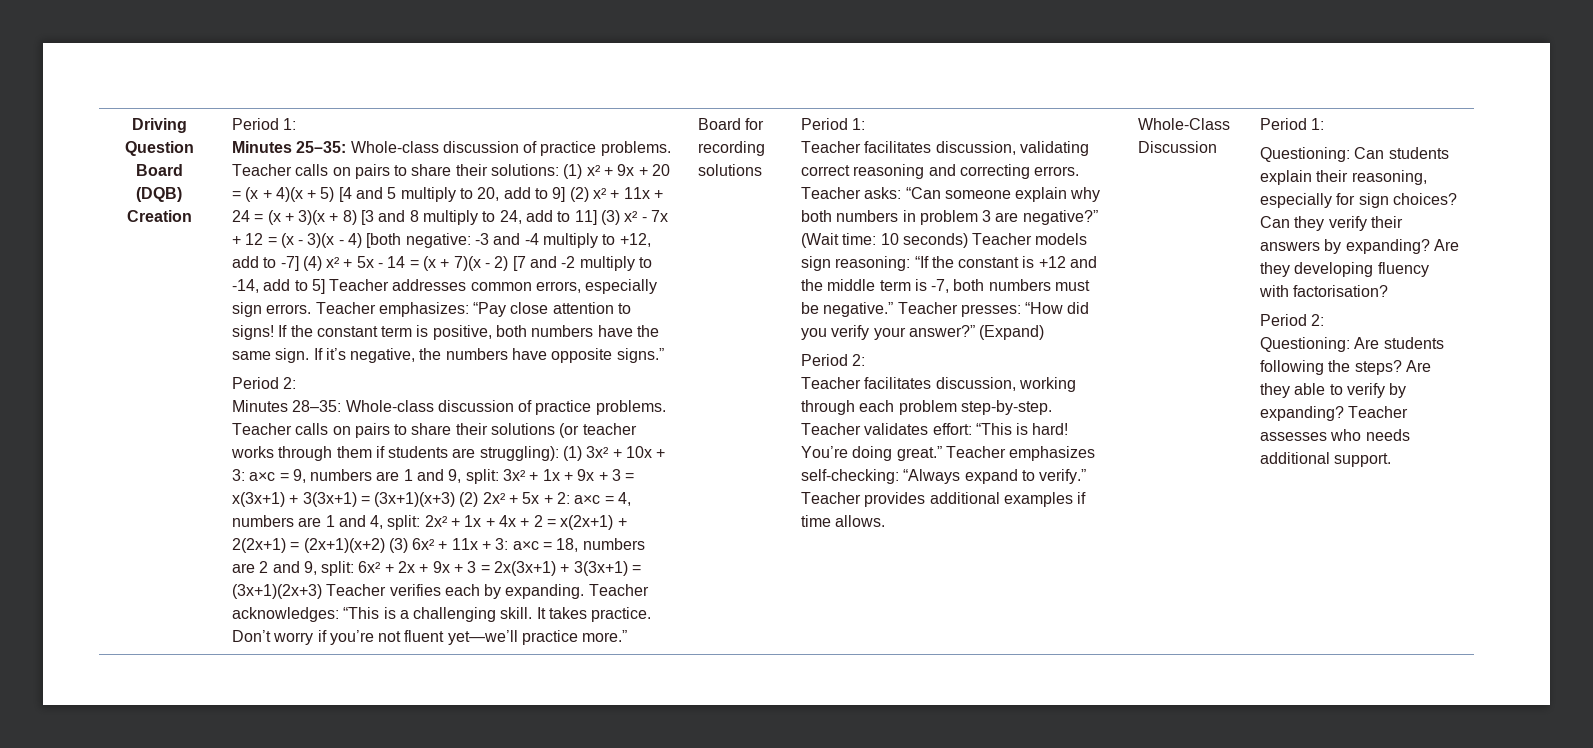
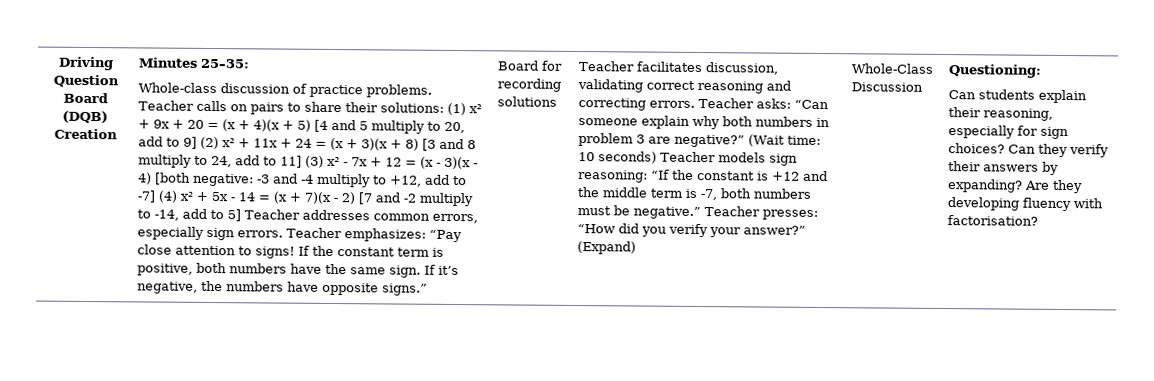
[231,118,297,130] Period 1: // -> (118, 134) none
(347, 147) none -> (251, 63) //
[231,377,297,389] [231,400,666,415] [231,423,637,438] [230,446,666,461] [231,469,635,484] [231,492,632,507] [231,515,627,530] [231,538,645,553] [231,561,642,576] [231,584,649,599] [231,607,652,622] [231,630,628,645] // Period 2: // Minutes 28–35: Whole-class discussion of practice problems. Teacher calls on pairs to share their solutions (or teacher works through them if students are struggling): (1) 3x² + 10x + 3: a×c = 9, numbers are 1 and 9, split: 3x² + 1x + 9x + 3 = x(3x+1) + 3(3x+1) = (3x+1)(x+3) (2) 2x² + 5x + 2: a×c = 4, numbers are 1 and 4, split: 2x² + 1x + 4x + 2 = x(2x+1) + 2(2x+1) = (2x+1)(x+2) (3) 6x² + 11x + 3: a×c = 18, numbers are 2 and 9, split: 6x² + 2x + 9x + 3 = 2x(3x+1) + 3(3x+1) = (3x+1)(2x+3) Teacher verifies each by expanding. Teacher acknowledges: “This is a challenging skill. It takes practice. Don’t worry if you’re not fluent yet—we’ll practice more.” -> (429, 289) none
[800,118,866,130] Period 1: // -> (558, 101) none
[800,354,866,366] [800,377,1076,392] [800,400,1052,415] [800,423,1069,435] [800,446,1096,461] [800,469,1087,484] [800,492,1087,507] [800,515,886,527] // Period 2: // Teacher facilitates discussion, working through each problem step-by-step. Teacher validates effort: “This is hard! You’re doing great.” Teacher emphasizes self-checking: “Always expand to verify.” Teacher provides additional examples if time allows. -> (637, 248) none
[1259,118,1325,130] [1259,147,1350,162] Period 1: // Questioning: -> [948,64,1043,78] Questioning: //
[1259,314,1325,326] [1259,337,1444,352] [1259,360,1431,375] [1259,383,1407,398] [1259,406,1409,421] [1259,429,1410,441] [1259,452,1392,467] // Period 2: // Questioning: Are students following the steps? Are they able to verify by expanding? Teacher assesses who needs additional support. -> (1039, 220) none

